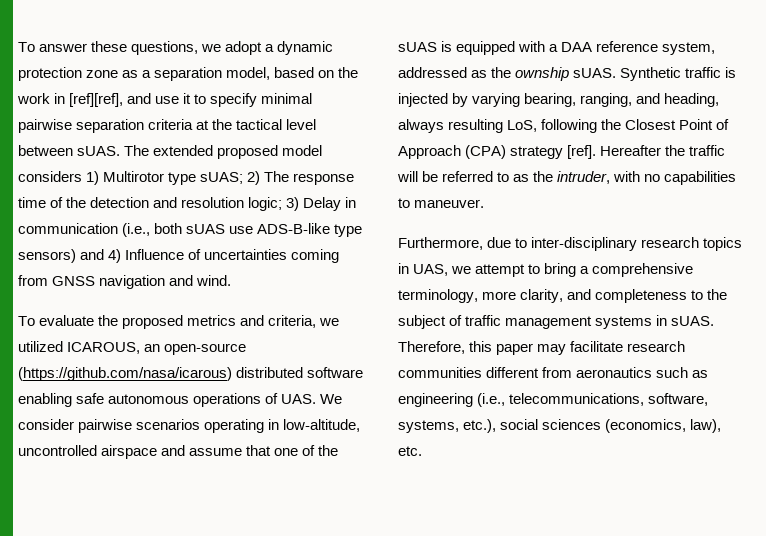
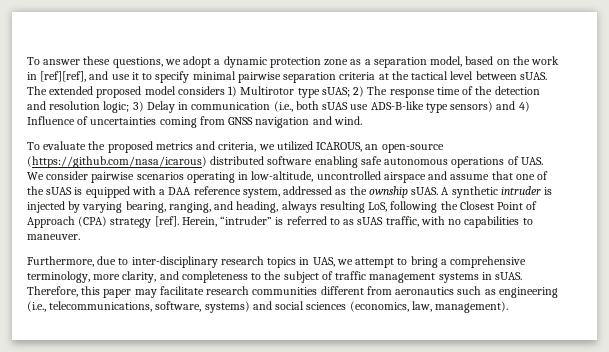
[620,67,722,81] Synthetic traffic -> [441,186,541,198] A synthetic intruder
[600,145,726,156] [397,171,439,182] Hereafter the traffic will be -> [181,216,284,227] Herein, “intruder” is
[533,171,611,184] the intruder, -> [357,216,419,227] sUAS traffic,
[398,419,497,433] systems, etc.), -> [204,301,272,313] systems) and
[690,419,722,433] [398,446,422,456] law), etc. -> [411,301,509,313] law, management).

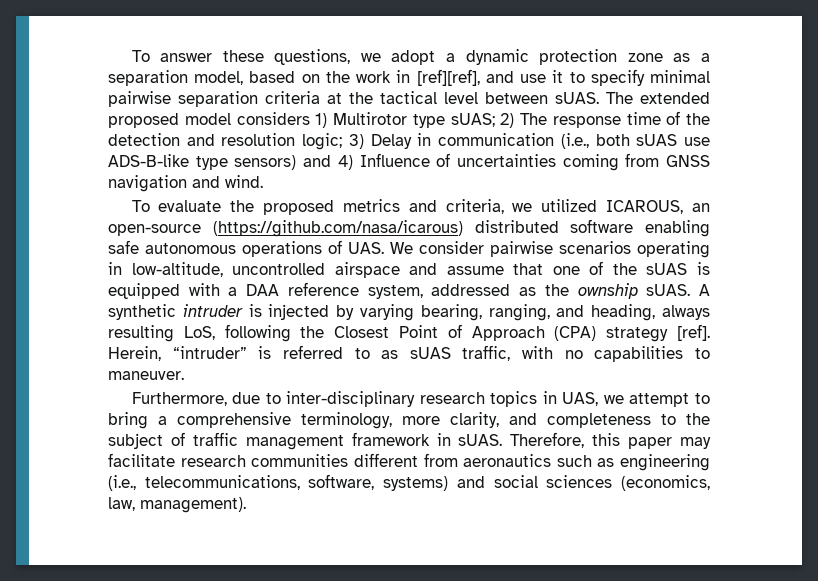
[438,273,479,283] systems -> [351,432,430,446] framework

